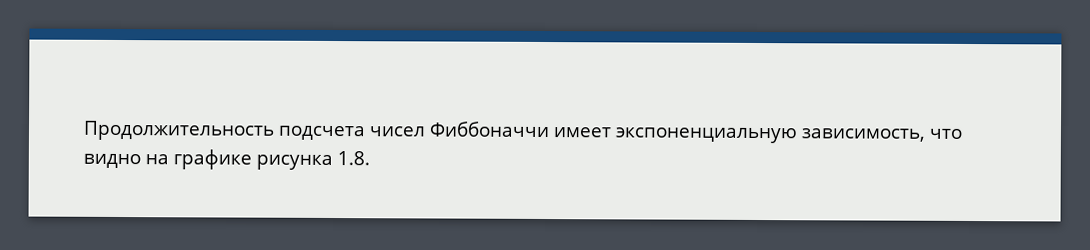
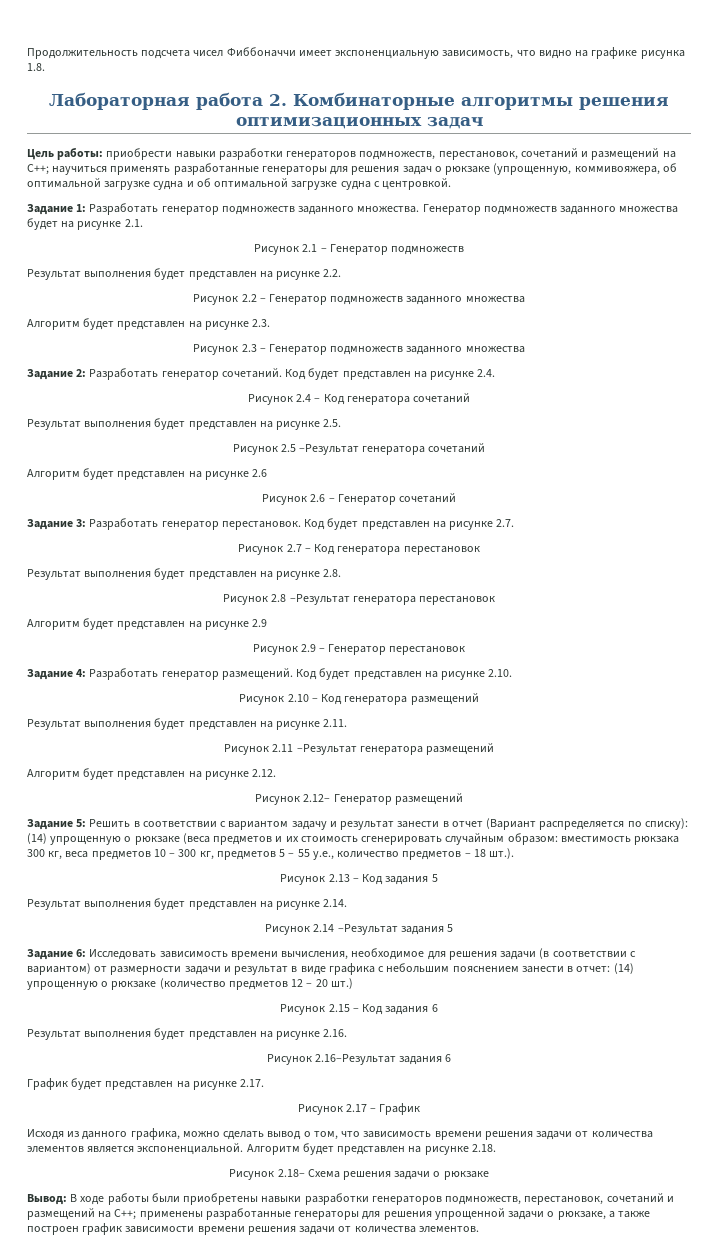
(370, 158) none -> [49,92,669,110] [235,116,483,129] [27,147,676,160] [27,163,677,175] [27,178,452,190] [27,203,679,215] [27,218,143,230] [254,244,464,255] [27,268,342,280] [193,294,525,305] [27,318,271,330] [193,344,525,355] [27,368,496,380] [247,393,471,405] [27,418,342,430] [232,443,486,455] [27,468,268,480] [262,493,456,505] [27,518,515,530] [238,544,480,555] [27,568,342,580] [223,594,495,605] [27,618,268,630] [252,644,466,655] [27,668,513,680] [239,693,479,705] [27,718,348,730] [224,743,494,755] [27,768,277,780] [255,793,463,805] [27,818,688,830] [27,833,680,845] [27,848,515,860] [280,874,438,885] [27,898,348,910] [265,924,453,935] [27,948,636,960] [27,963,634,975] [27,978,353,990] [280,1004,438,1015] [27,1028,348,1040] [266,1054,452,1065] [27,1078,265,1090] [297,1103,421,1115] [27,1128,653,1140] [27,1143,496,1155] [229,1169,489,1180] [27,1193,674,1205] [27,1208,651,1220] [27,1223,479,1235] // Лабораторная работа 2. Комбинаторные алгоритмы решения оптимизационных задач // Цель работы: приобрести навыки разработки генераторов подмножеств, перестановок, сочетаний и размещений на С++; научиться применять разработанные генераторы для решения задач о рюкзаке (упрощенную, коммивояжера, об оптимальной загрузке судна и об оптимальной загрузке судна с центровкой. // Задание 1: Разработать генератор подмножеств заданного множества. Генератор подмножеств заданного множества будет на рисунке 2.1. // Рисунок 2.1 – Генератор подмножеств // Результат выполнения будет представлен на рисунке 2.2. // Рисунок 2.2 – Генератор подмножеств заданного множества // Алгоритм будет представлен на рисунке 2.3. // Рисунок 2.3 – Генератор подмножеств заданного множества // Задание 2: Разработать генератор сочетаний. Код будет представлен на рисунке 2.4. // Рисунок 2.4 – Код генератора сочетаний // Результат выполнения будет представлен на рисунке 2.5. // Рисунок 2.5 –Результат генератора сочетаний // Алгоритм будет представлен на рисунке 2.6 // Рисунок 2.6 – Генератор сочетаний // Задание 3: Разработать генератор перестановок. Код будет представлен на рисунке 2.7. // Рисунок 2.7 – Код генератора перестановок // Результат выполнения будет представлен на рисунке 2.8. // Рисунок 2.8 –Результат генератора перестановок // Алгоритм будет представлен на рисунке 2.9 // Рисунок 2.9 – Генератор перестановок // Задание 4: Разработать генератор размещений. Код будет представлен на рисунке 2.10. // Рисунок 2.10 – Код генератора размещений // Результат выполнения будет представлен на рисунке 2.11. // Рисунок 2.11 –Результат генератора размещений // Алгоритм будет представлен на рисунке 2.12. // Рисунок 2.12– Генератор размещений // Задание 5: Решить в соответствии с вариантом задачу и результат занести в отчет (Вариант распределяется по списку): (14) упрощенную о рюкзаке (веса предметов и их стоимость сгенерировать случайным образом: вместимость рюкзака 300 кг, веса предметов 10 – 300 кг, предметов 5 – 55 у.е., количество предметов – 18 шт.). // Рисунок 2.13 – Код задания 5 // Результат выполнения будет представлен на рисунке 2.14. // Рисунок 2.14 –Результат задания 5 // Задание 6: Исследовать зависимость времени вычисления, необходимое для решения задачи (в соответствии с вариантом) от размерности задачи и результат в виде графика с небольшим пояснением занести в отчет: (14) упрощенную о рюкзаке (количество предметов 12 – 20 шт.) // Рисунок 2.15 – Код задания 6 // Результат выполнения будет представлен на рисунке 2.16. // Рисунок 2.16–Результат задания 6 // График будет представлен на рисунке 2.17. // Рисунок 2.17 – График // Исходя из данного графика, можно сделать вывод о том, что зависимость времени решения задачи от количества элементов является экспоненциальной. Алгоритм будет представлен на рисунке 2.18. // Рисунок 2.18– Схема решения задачи о рюкзаке // Вывод: В ходе работы были приобретены навыки разработки генераторов подмножеств, перестановок, сочетаний и размещений на С++; применены разработанные генераторы для решения упрощенной задачи о рюкзаке, а также построен график зависимости времени решения задачи от количества элементов.

